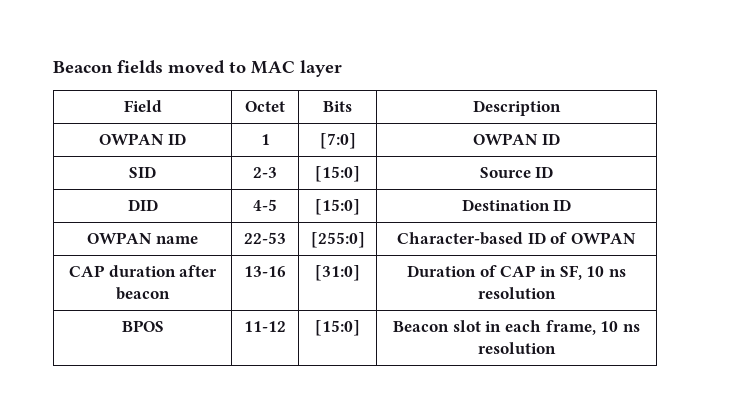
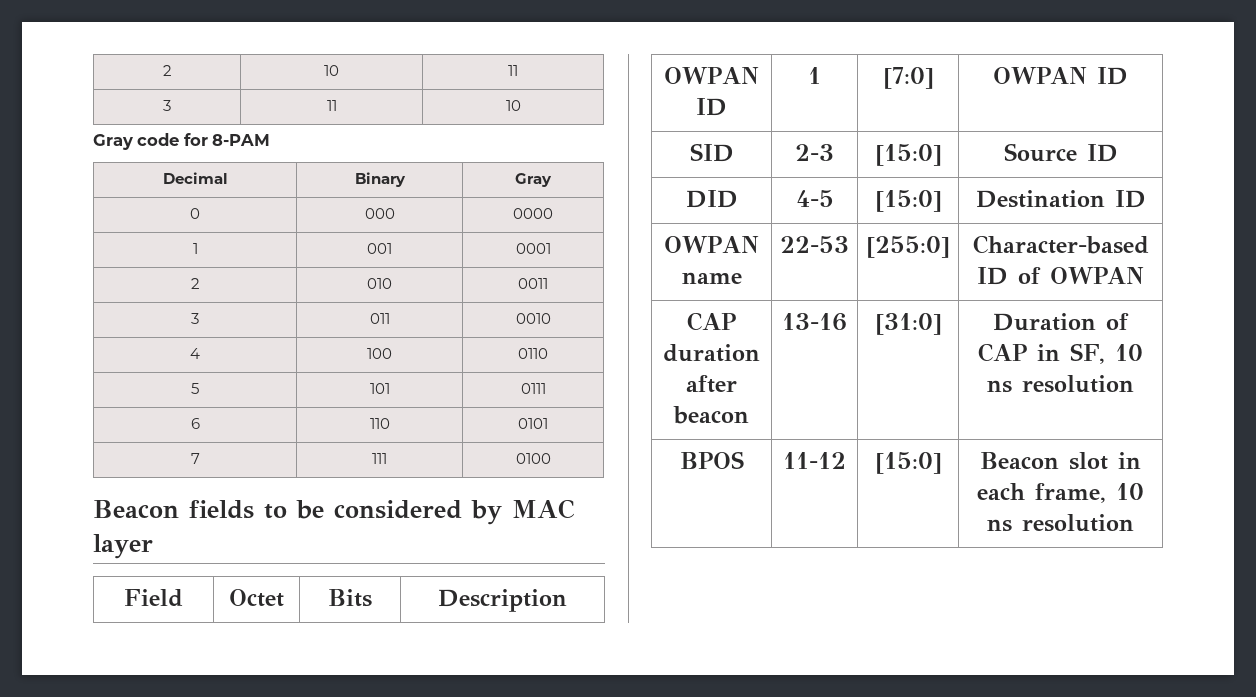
[53,60,246,74] Beacon fields moved to -> [162,65,172,76] [324,65,339,76] [508,65,518,76] [163,100,171,111] [326,100,337,111] [505,100,521,111] [93,133,271,150] [162,172,228,184] [354,172,406,187] [515,173,552,187] [190,208,200,219] [364,208,395,219] [513,208,553,219] [192,243,198,254] [367,243,393,254] [515,243,551,254] [190,278,200,289] [367,278,393,289] [518,278,548,289] [191,313,199,324] [369,313,390,324] [515,313,551,324] [190,348,200,359] [367,348,393,359] [518,348,548,359] [191,383,199,394] [369,383,390,394] [520,383,546,394] [190,418,200,429] [369,418,390,429] [518,418,548,429] [190,453,200,464] [372,453,388,464] [515,453,551,464] [93,500,502,525] 2 | 10 | 11 // 3 | 11 | 10 // Gray code for 8-PAM // Decimal | Binary | Gray // 0 | 000 | 0000 // 1 | 001 | 0001 // 2 | 010 | 0011 // 3 | 011 | 0010 // 4 | 100 | 0110 // 5 | 101 | 0111 // 6 | 110 | 0101 // 7 | 111 | 0100 // Beacon fields to be considered by

